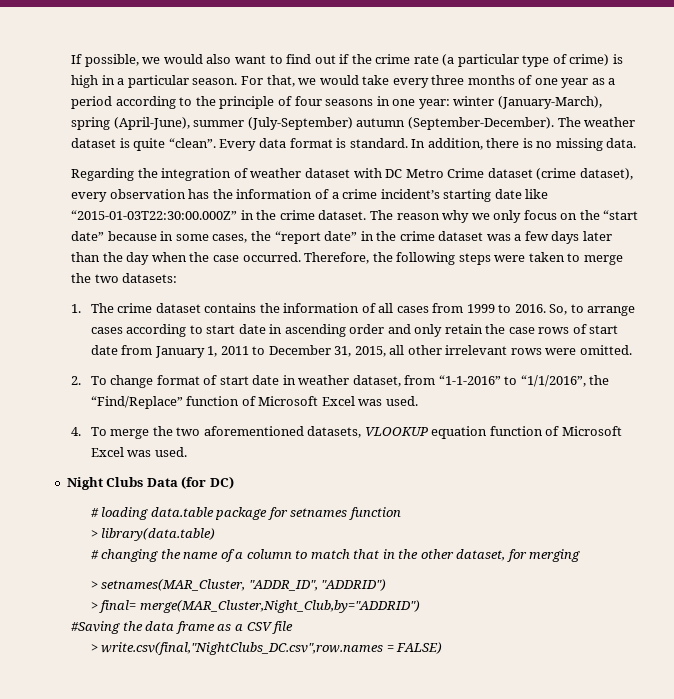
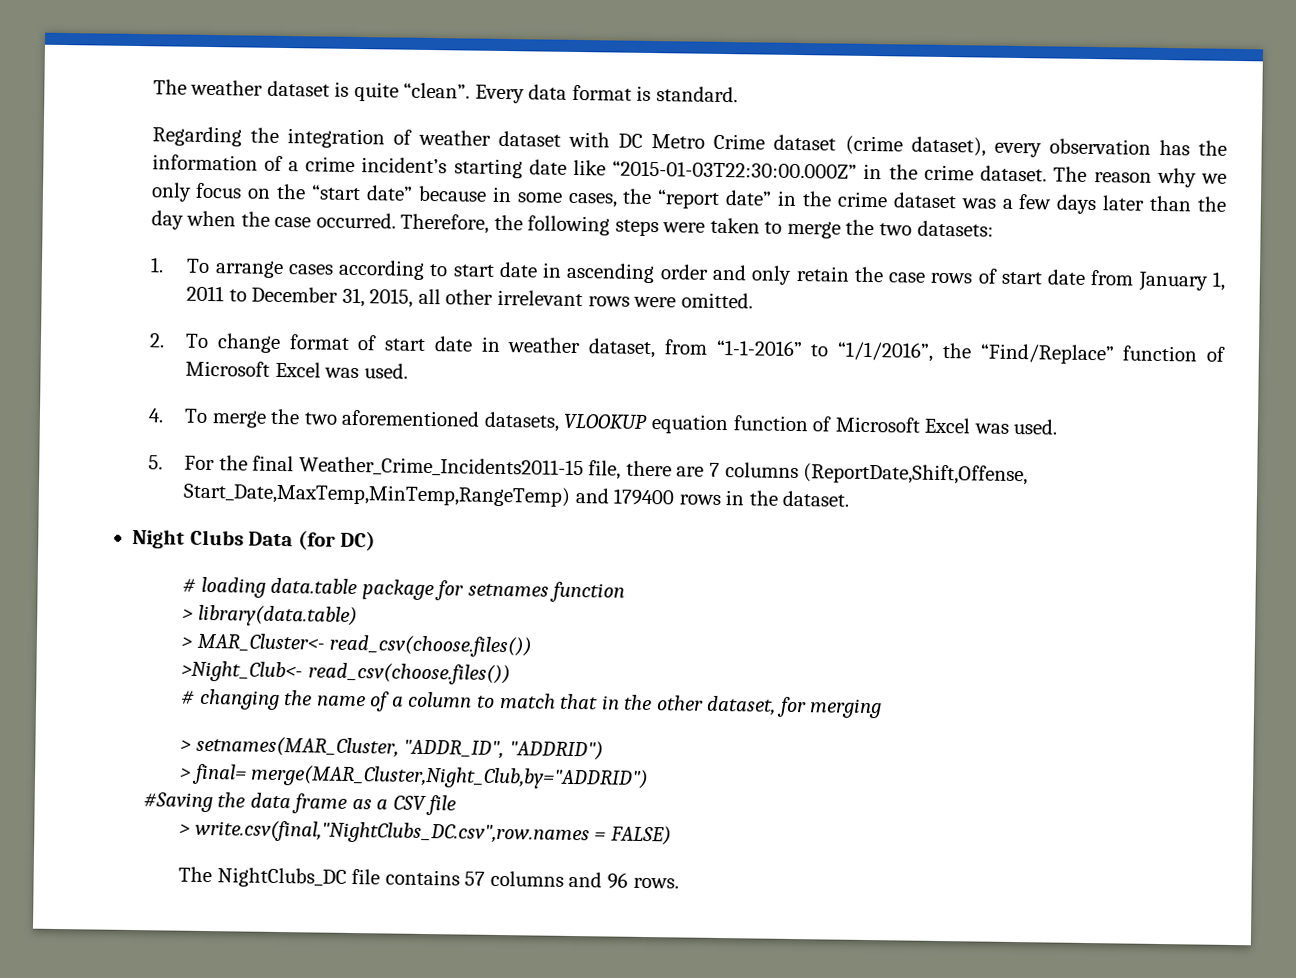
[71,54,623,67] [71,75,616,88] [71,96,602,109] [71,117,555,130] If possible, we would also want to find out if the crime rate (a particular type of crime) is high in a particular season. For that, we would take every three months of one year as a period according to the principle of four seasons in one year: winter (January-March), spring (April-June), summer (July-September) autumn (September-December). -> (152, 87) none
[411,138,637,151] In addition, there is no missing data. -> (738, 94) none
[90,303,584,315] The crime dataset contains the information of all cases from 1999 to 2016. So, to -> [186,258,211,274] To
(187, 452) none -> [147,455,1029,486] [183,482,850,507] // 5. For the final Weather_Crime_Incidents2011-15 file, there are 7 columns (ReportDate,Shift,Offense, Start_Date,MaxTemp,MinTemp,RangeTemp) and 179400 rows in the dataset.
(216, 534) none -> [181,632,533,658] [181,660,511,686] // > MAR_Cluster<- read_csv(choose.files()) // >Night_Club<- read_csv(choose.files())
(443, 648) none -> [178,866,679,889] // The NightClubs_DC file contains 57 columns and 96 rows.

